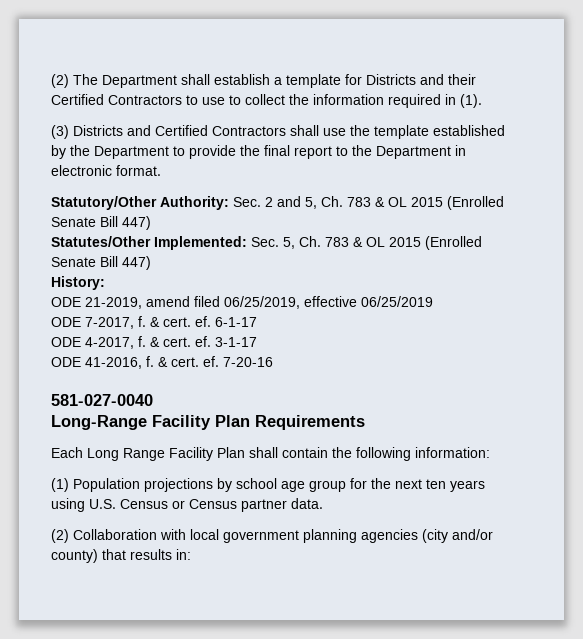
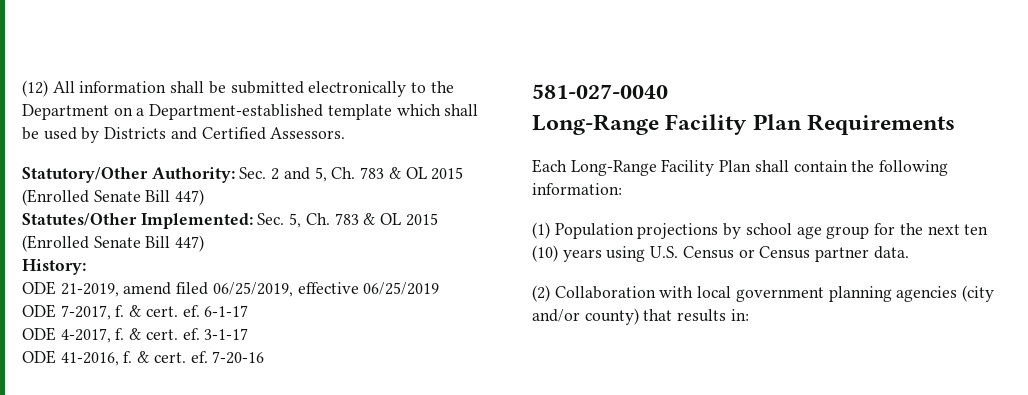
[51,74,476,88] [51,94,482,108] [51,125,505,139] [51,145,466,159] [51,165,161,176] (2) The Department shall establish a template for Districts and their Certified Contractors to use to collect the information required in (1). // (3) Districts and Certified Contractors shall use the template established by the Department to provide the final report to the Department in electronic format. -> [22,80,454,97] [22,104,479,120] [22,127,346,143] (12) All information shall be submitted electronically to the Department on a Department-established template which shall be used by Districts and Certified Assessors.
[87,448,165,461] Long Range -> [570,160,657,176] Long-Range
(446, 484) none -> [532,245,558,262] (10)

